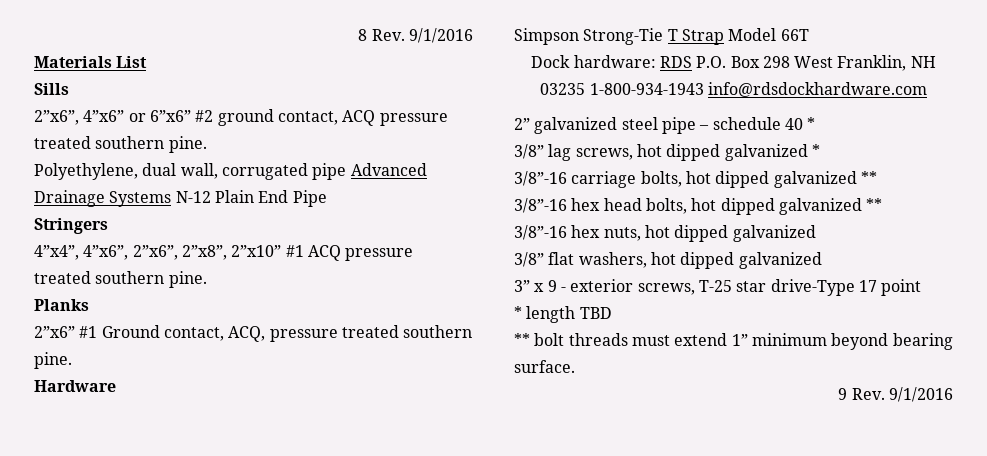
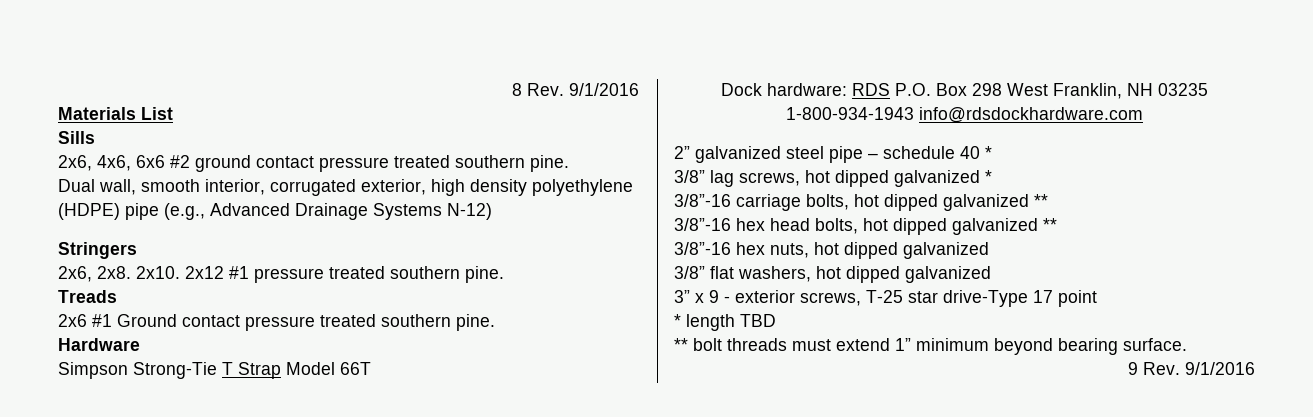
[34,109,448,126] [34,136,207,153] [34,163,427,180] [34,190,327,207] [34,218,108,234] [34,245,414,261] [34,271,207,288] [34,299,89,311] [34,325,266,342] 2”x6”, 4”x6” or 6”x6” #2 ground contact, ACQ pressure treated southern pine. // Polyethylene, dual wall, corrugated pipe Advanced Drainage Systems N-12 Plain End Pipe // Stringers // 4”x4”, 4”x6”, 2”x6”, 2”x8”, 2”x10” #1 ACQ pressure treated southern pine. // Planks // 2”x6” #1 Ground contact, ACQ, -> [58,155,569,172] [58,179,633,196] [58,203,492,220] [58,242,137,259] [58,266,504,283] [58,290,117,303] [58,314,240,327] 2x6, 4x6, 6x6 #2 ground contact pressure treated southern pine. // Dual wall, smooth interior, corrugated exterior, high density polyethylene (HDPE) pipe (e.g., Advanced Drainage Systems N-12) // Stringers // 2x6, 2x8. 2x10. 2x12 #1 pressure treated southern pine. // Treads // 2x6 #1 Ground contact

